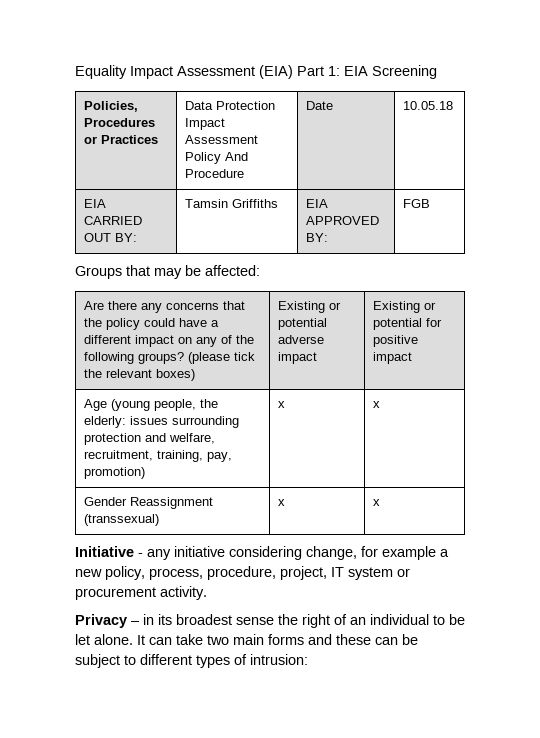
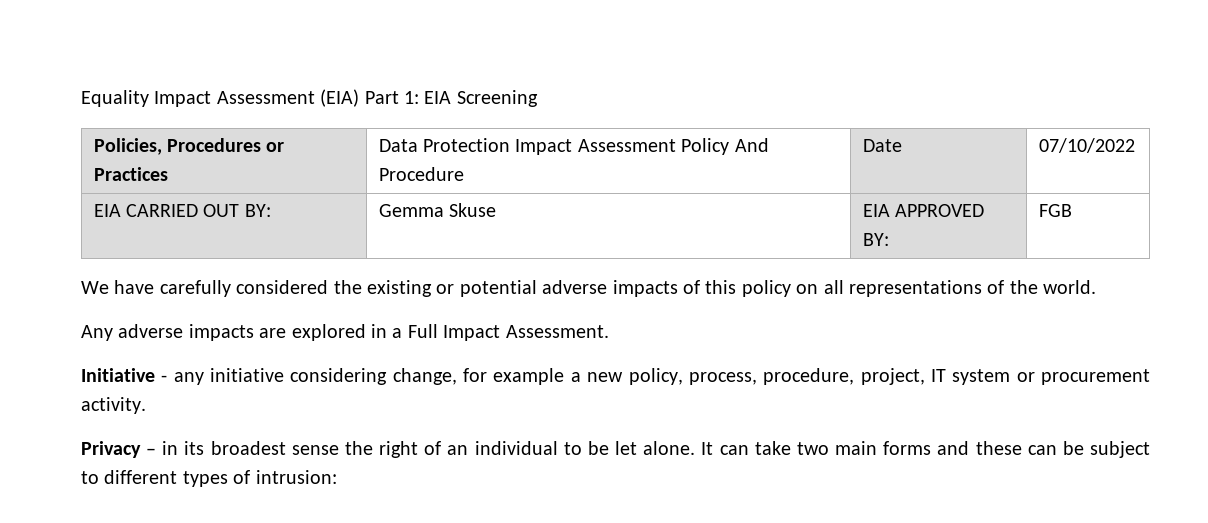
[403,101,454,110] 10.05.18 -> [1038,138,1135,153] 07/10/2022
[185,199,279,208] Tamsin Griffiths -> [378,203,496,217] Gemma Skuse
[75,265,260,279] [84,301,246,313] [84,318,220,330] [84,335,255,347] [84,352,256,364] [84,369,196,381] [278,301,342,313] [278,318,328,330] [278,335,325,344] [278,352,318,364] [373,301,437,313] [373,318,443,330] [373,335,419,347] [373,352,413,364] [84,399,219,411] [84,416,240,428] [84,433,216,445] [84,450,233,462] [84,467,146,479] [278,401,286,408] [373,401,381,408] [84,497,214,509] [84,514,160,526] [278,499,286,506] [373,499,381,506] Groups that may be affected: // Are there any concerns that the policy could have a different impact on any of the following groups? (please tick the relevant boxes) | Existing or potential adverse impact | Existing or potential for positive impact // Age (young people, the elderly: issues surrounding protection and welfare, recruitment, training, pay, promotion) | x | x // Gender Reassignment (transsexual) | x | x -> [81,280,1097,297] [81,324,609,341] We have carefully considered the existing or potential adverse impacts of this policy on all representations of the world. // Any adverse impacts are explored in a Full Impact Assessment.

